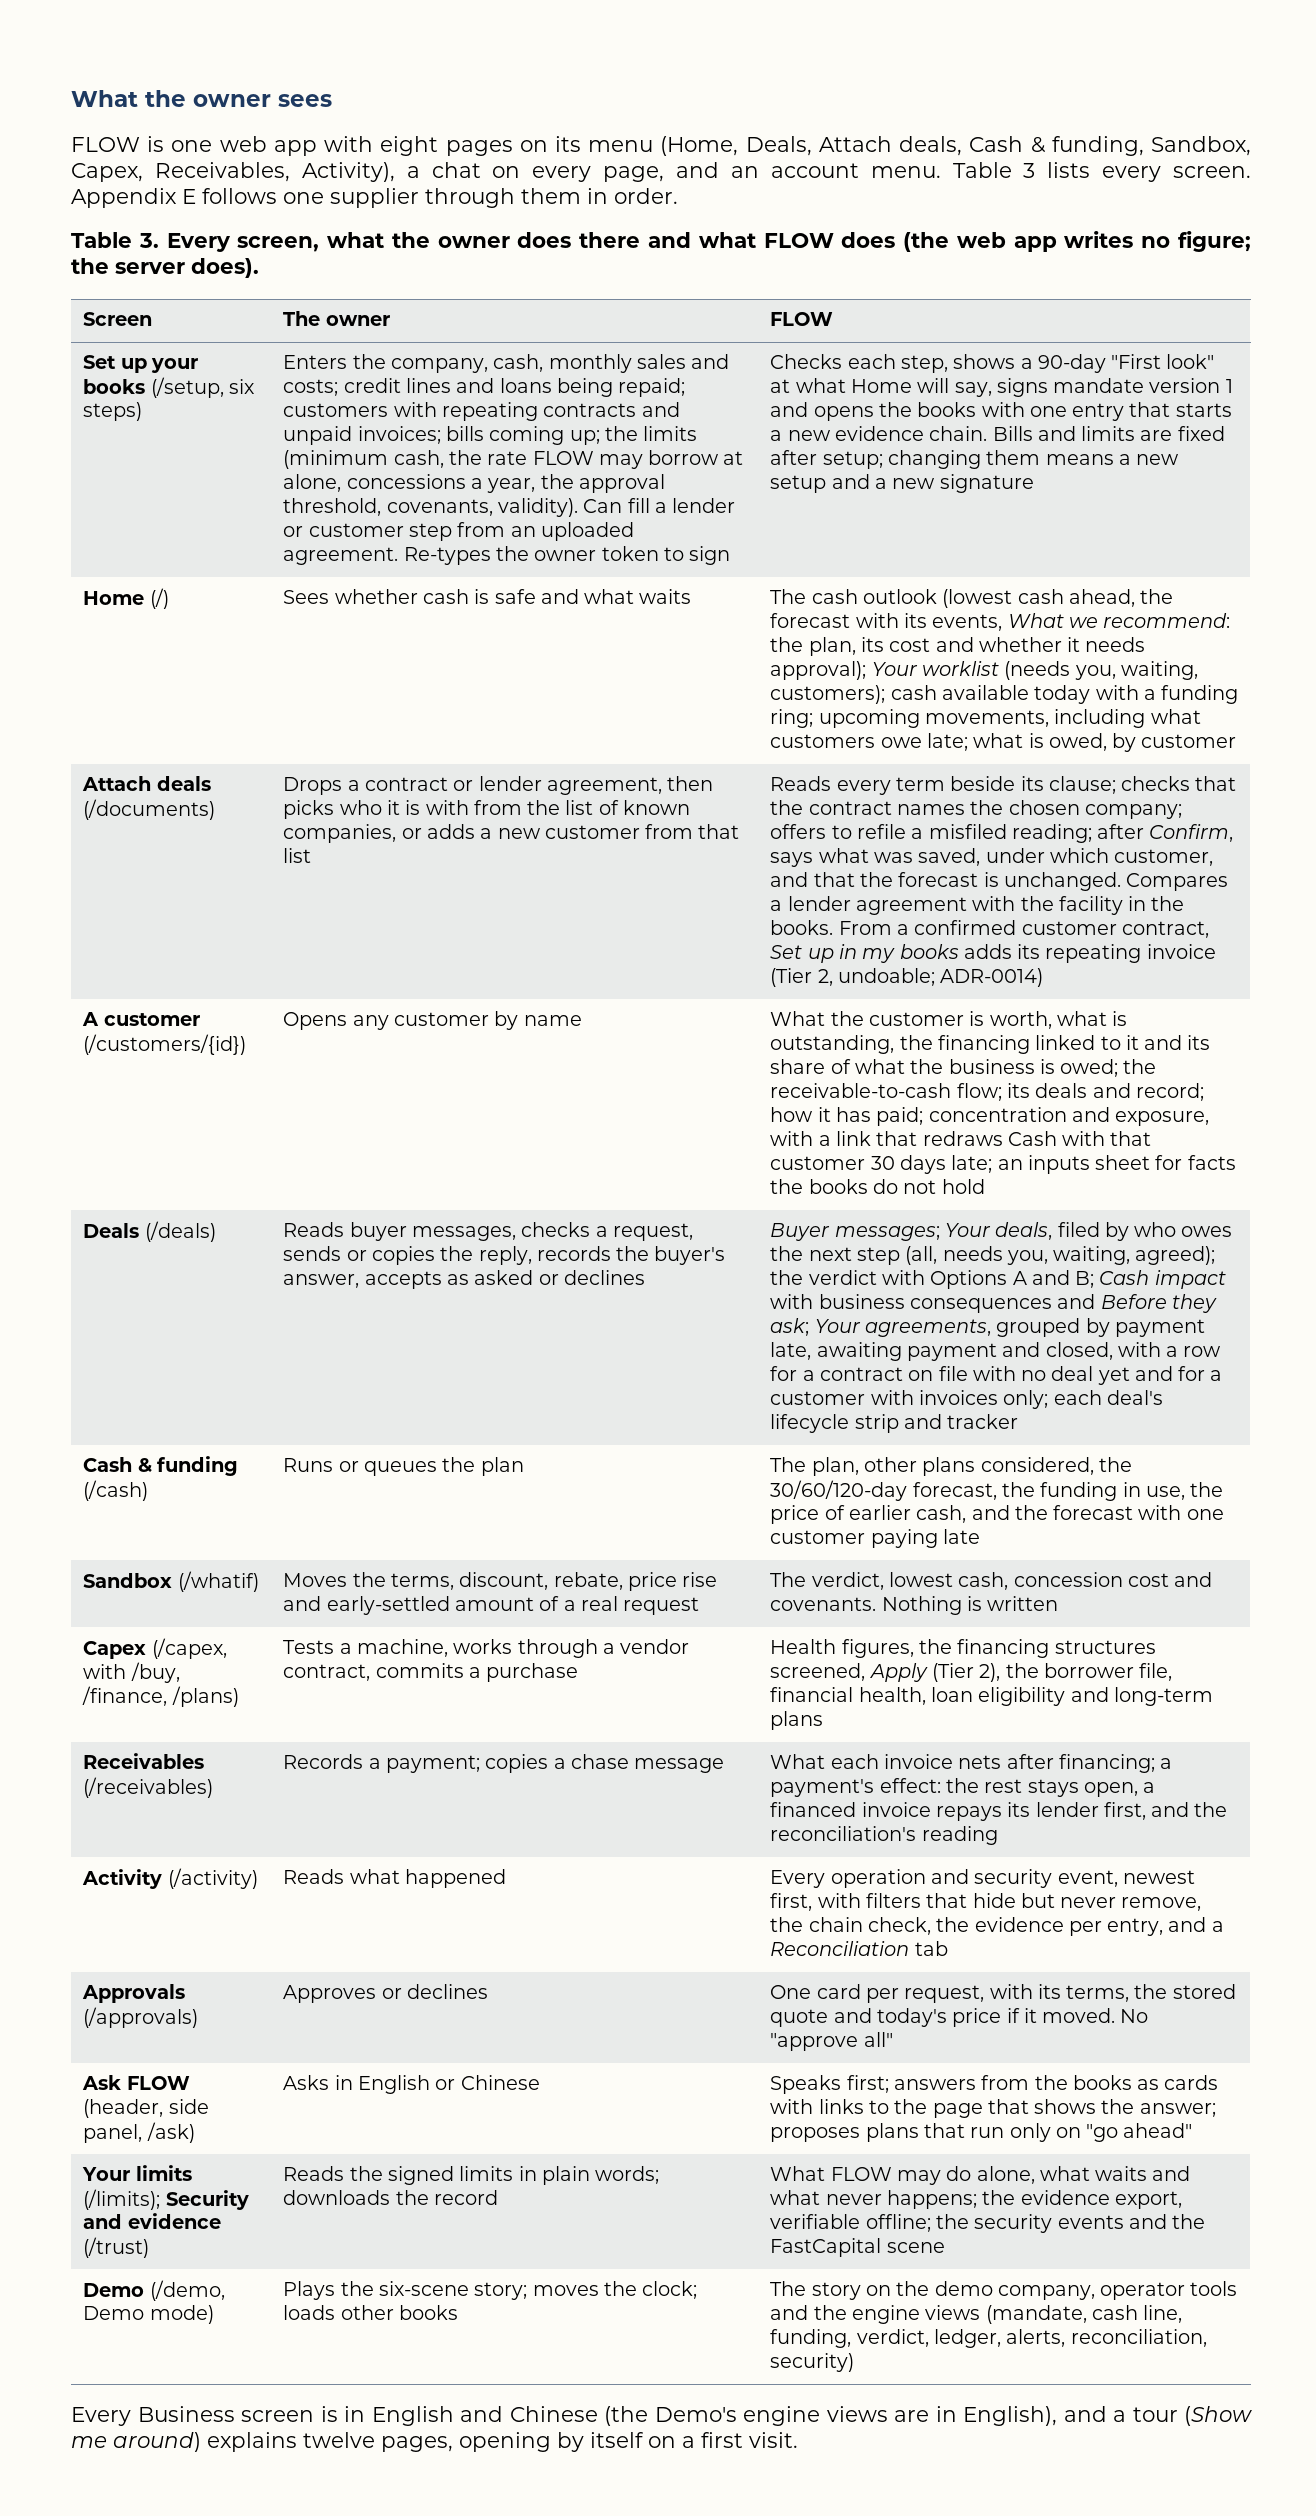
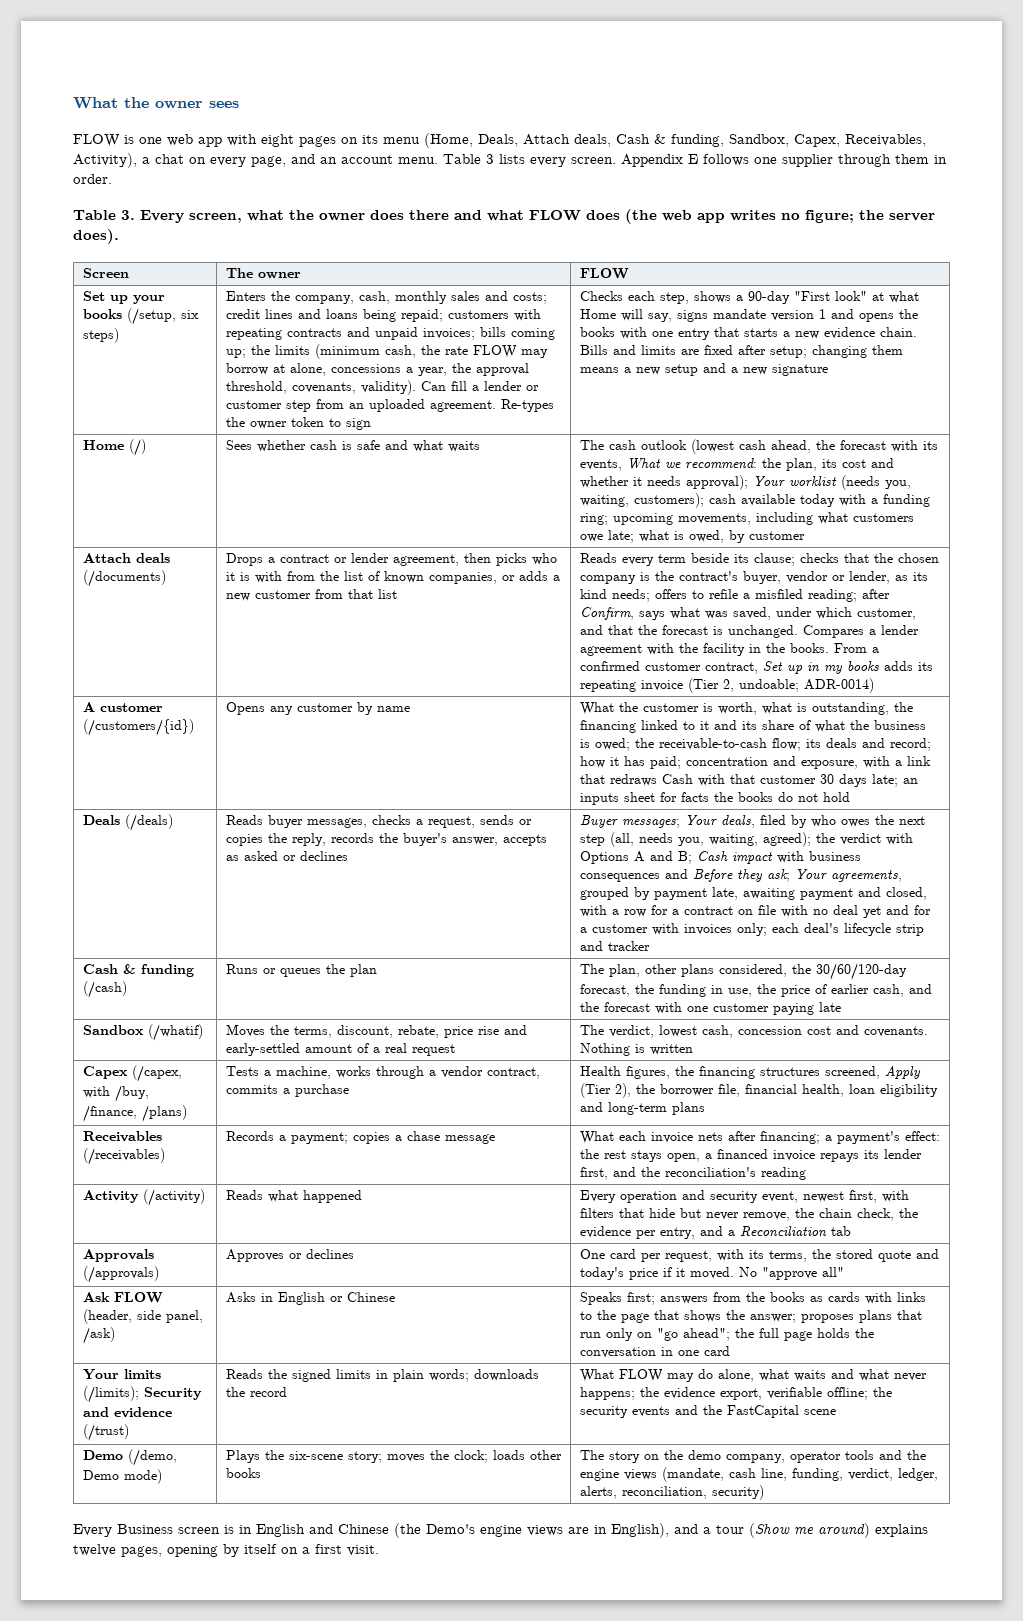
[808,800,1182,819] contract names the chosen company; -> [897,553,939,563] [579,571,928,584] [579,589,650,602] chosen company is the contract's buyer, vendor or lender, as its kind needs;
[1123,2123,1193,2138] ahead" -> [682,1328,874,1341] [579,1346,730,1358] ahead"; the full page holds the conversation in one card

